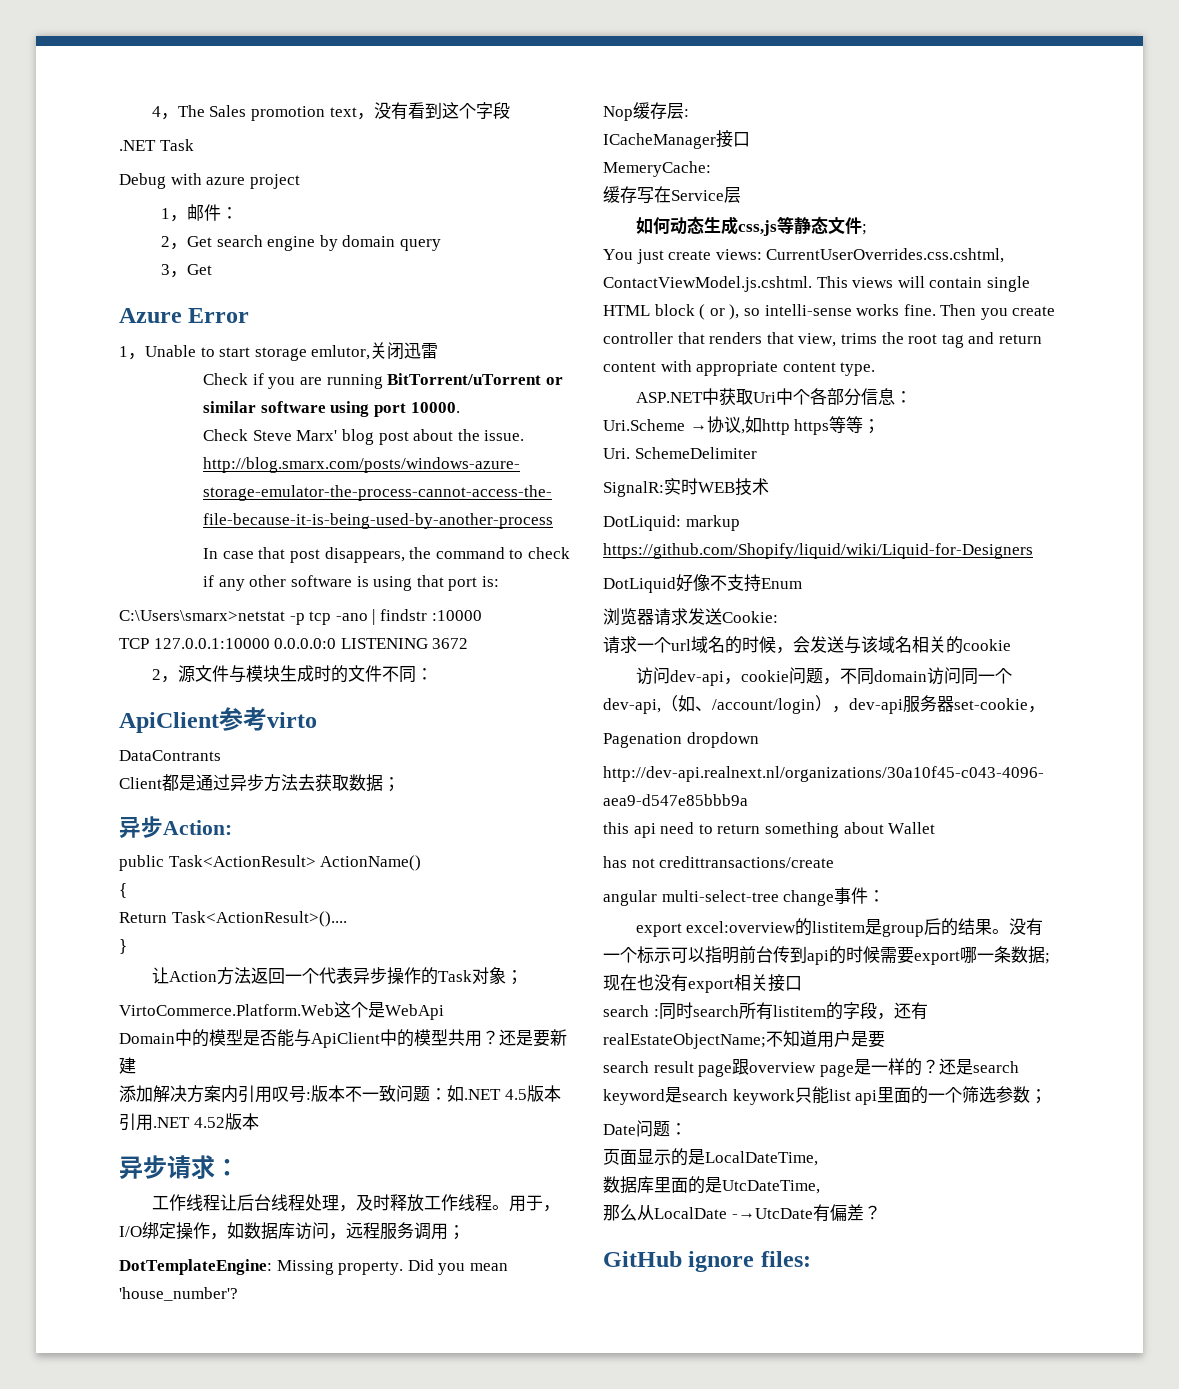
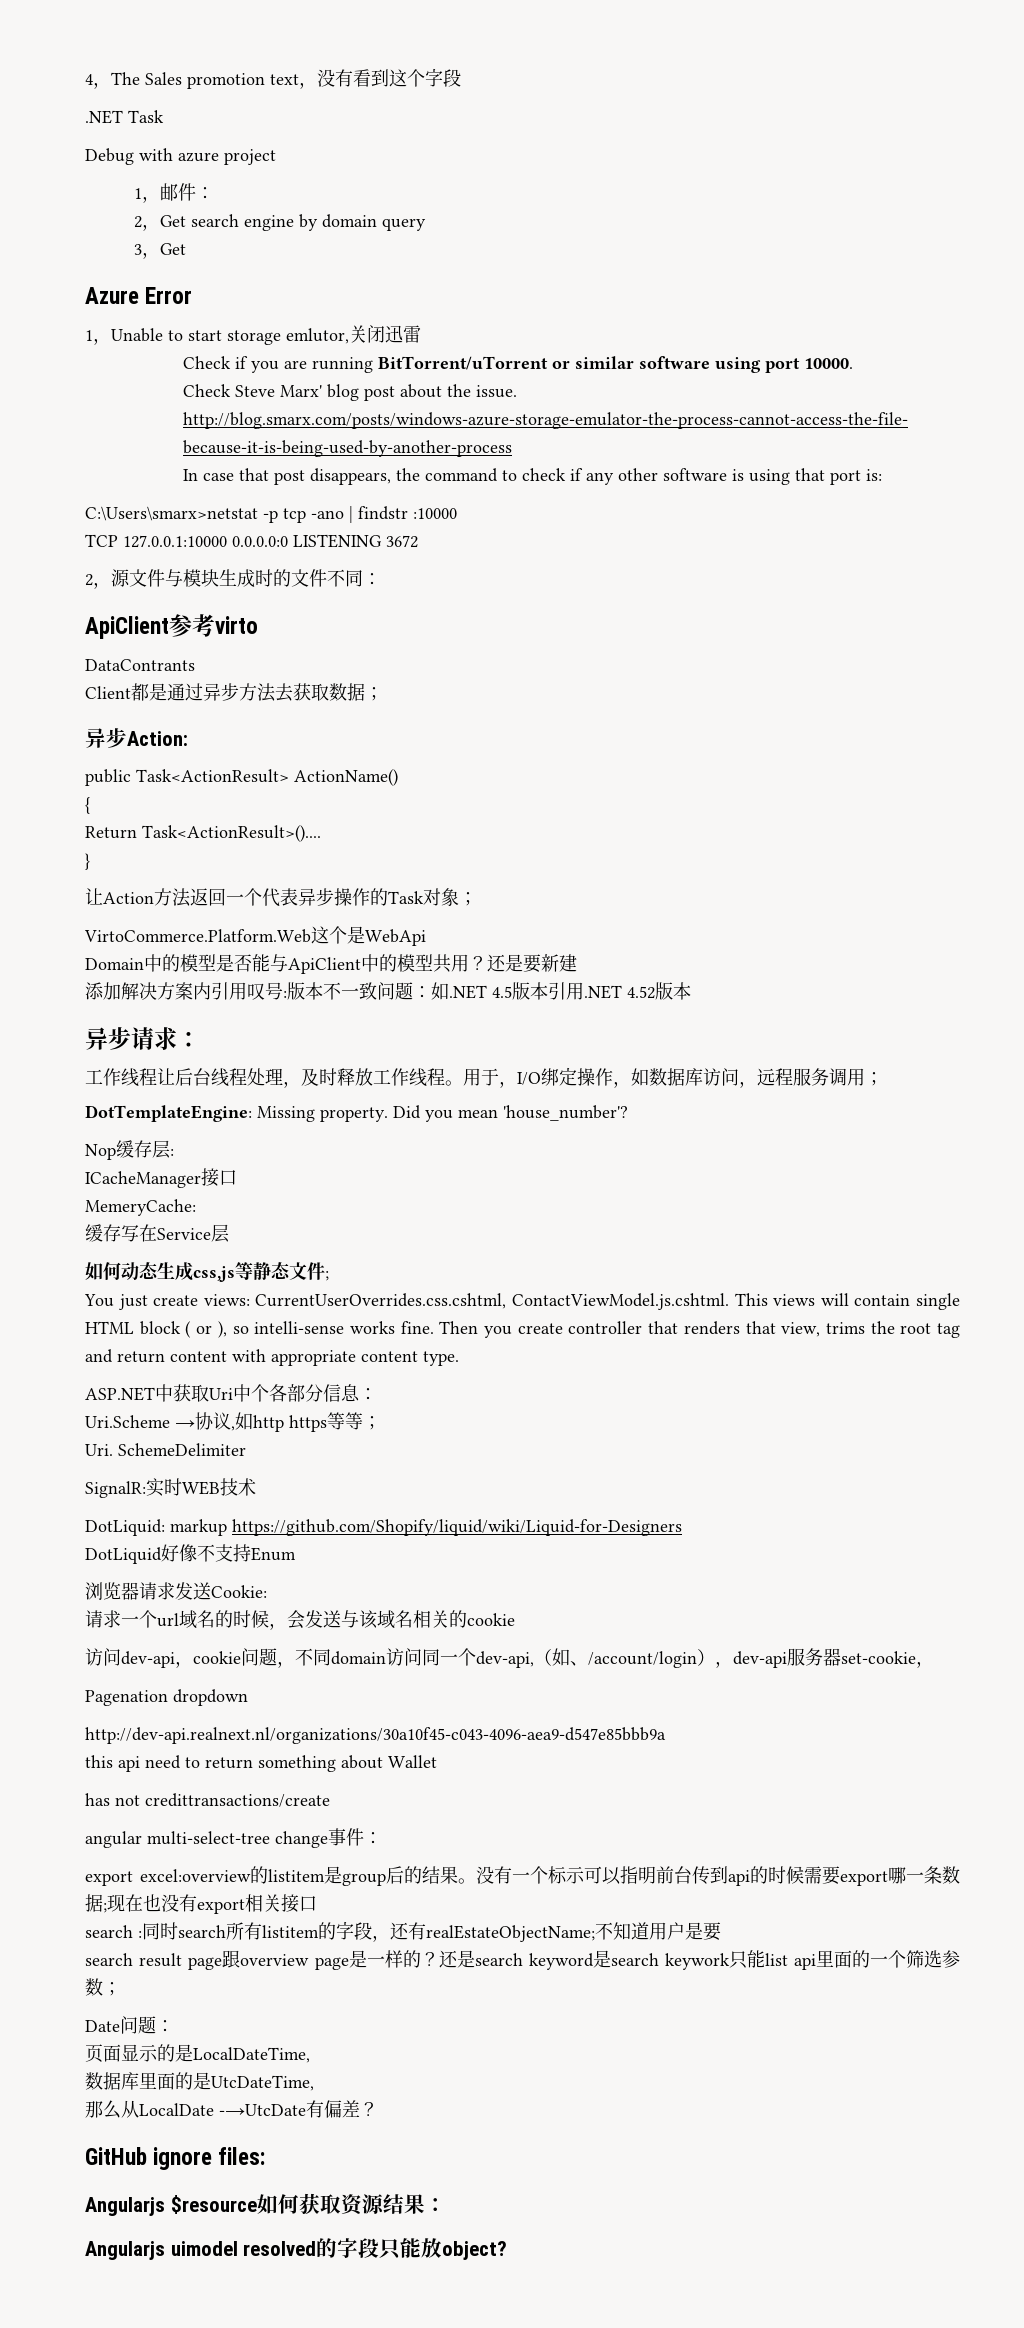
(811, 1259) none -> [85,2193,446,2216] [85,2238,508,2260] // Angularjs $resource如何获取资源结果： // Angularjs uimodel resolved的字段只能放object?

